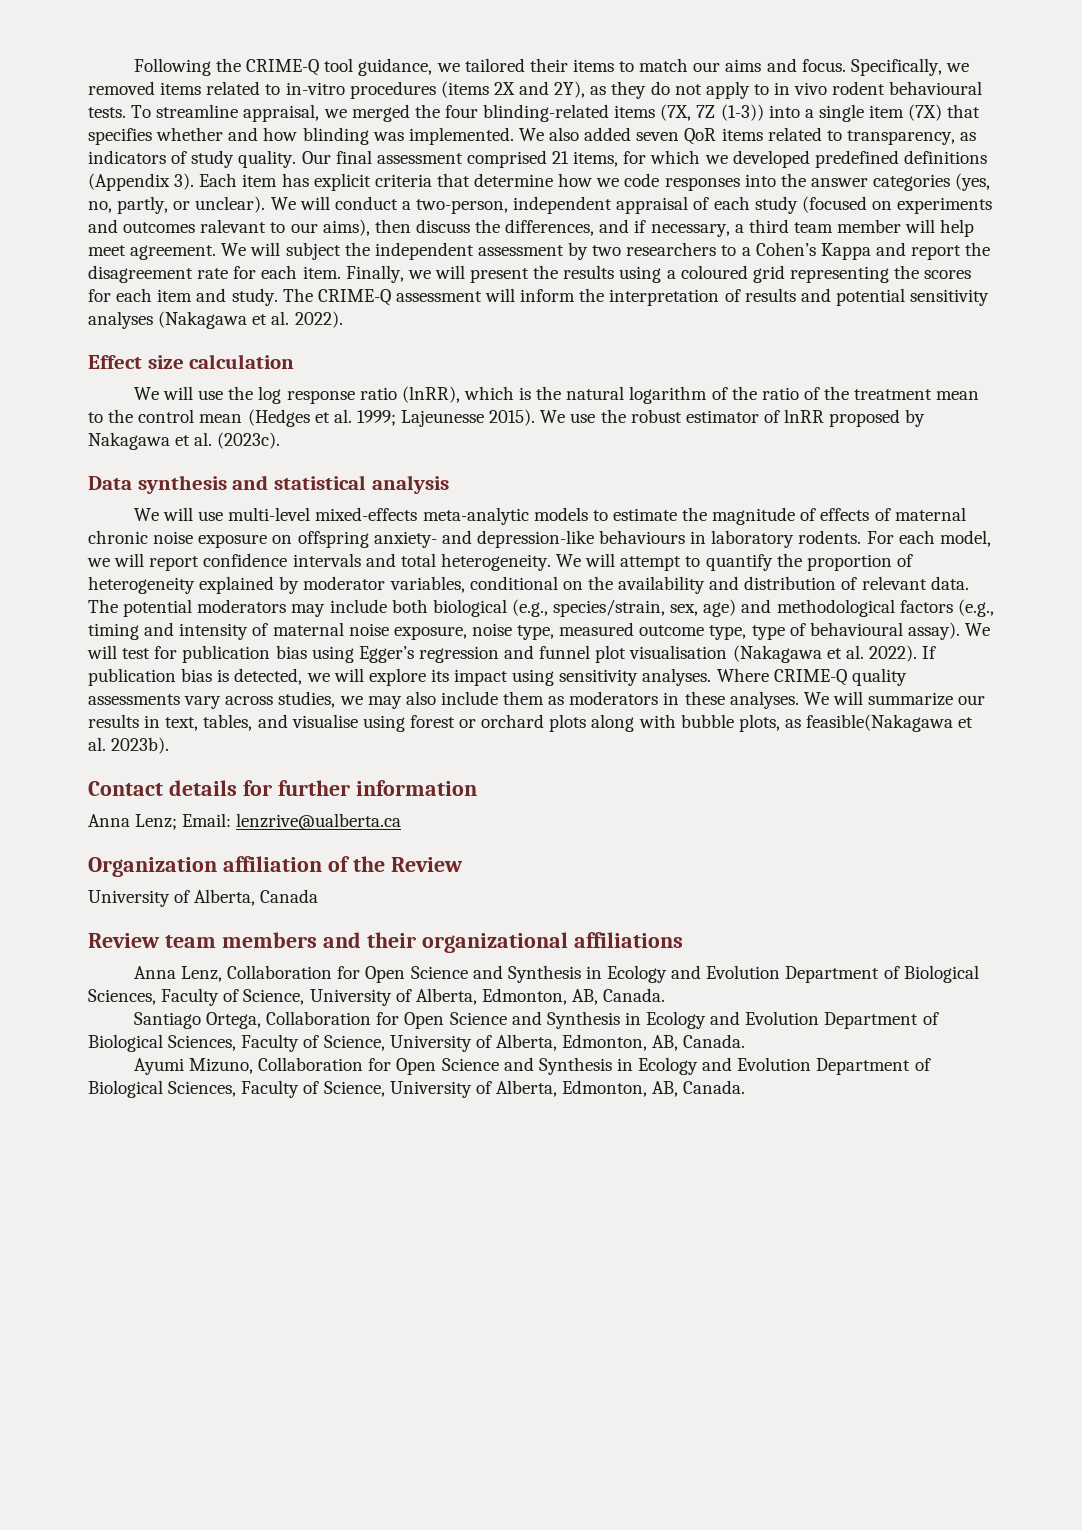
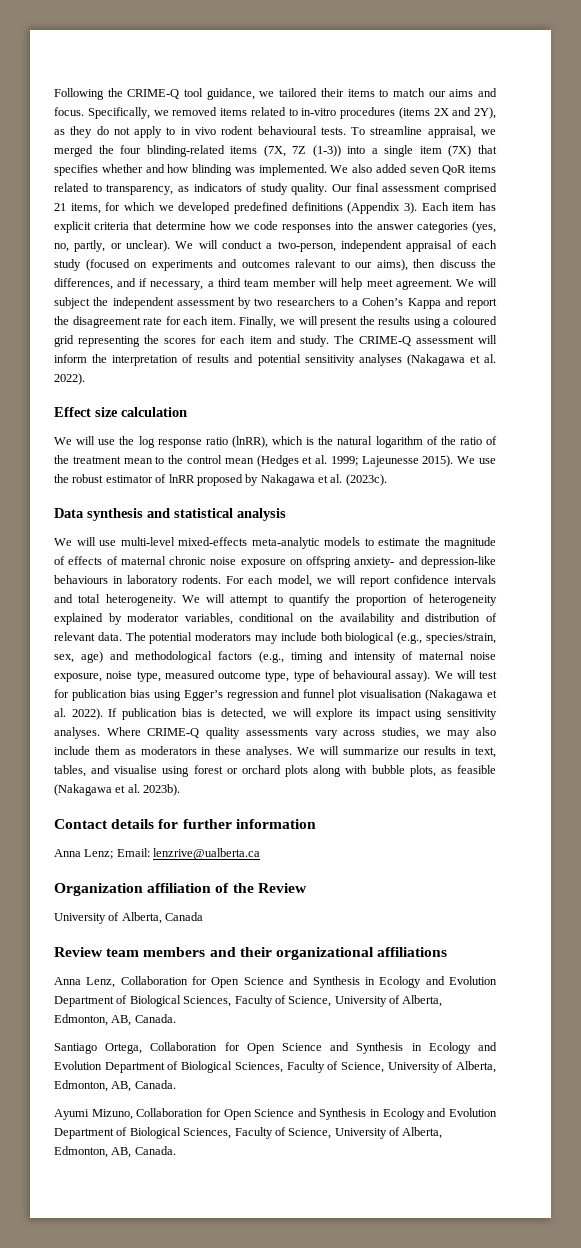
[806,714,954,732] feasible(Nakagawa -> [456,765,496,774] [54,784,112,796] feasible (Nakagawa

